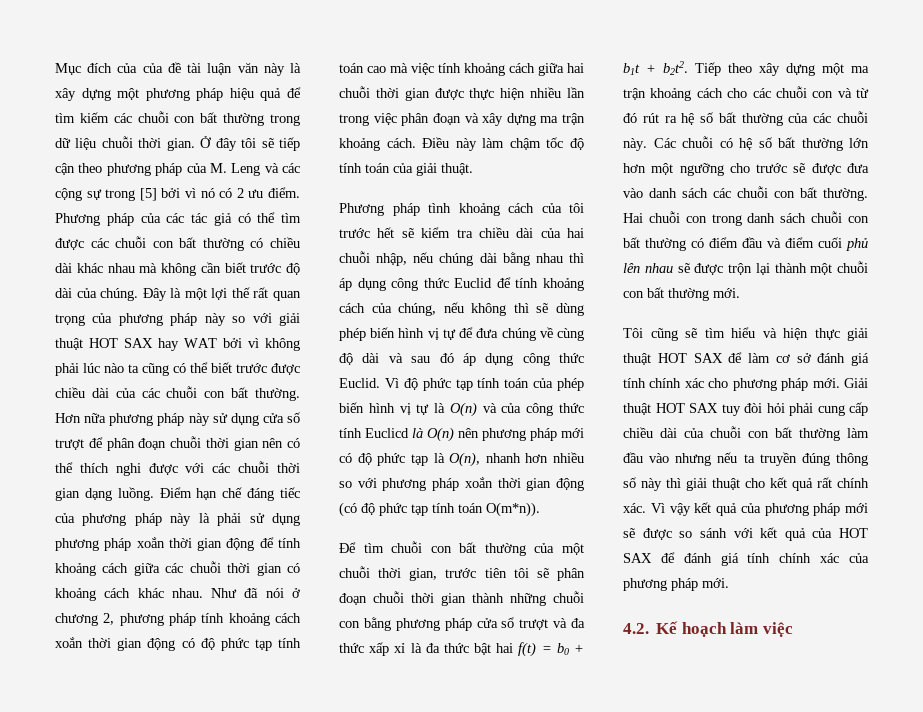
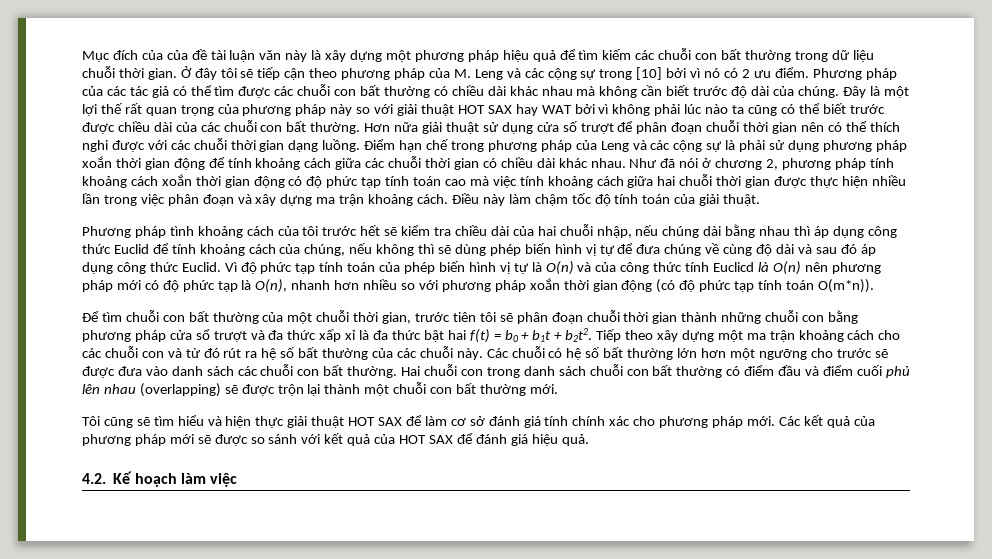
[139,188,157,201] [5] -> [636,67,663,80] [10]
[109,413,210,426] phương pháp này -> [422,122,479,134] giải thuật
[247,487,300,501] [55,513,192,526] đáng tiếc của phương pháp này -> [450,140,723,152] trong phương pháp của Leng và các cộng sự
[55,588,131,601] khoảng cách -> [500,157,555,168] chiều dài
(673, 268) none -> [139,383,221,397] (overlapping)
[844,378,868,388] [623,402,868,416] [623,426,869,441] [623,452,868,466] [623,477,869,491] [623,503,691,516] Giải thuật HOT SAX tuy đòi hỏi phải cung cấp chiều dài của chuỗi con bất thường làm đầu vào nhưng nếu ta truyền đúng thông số này thì giải thuật cho kết quả rất chính xác. Vì vậy -> [778,416,801,426] Các
[747,553,869,563] [623,578,729,591] tính chính xác của phương pháp mới. -> [531,434,589,446] hiệu quả.

